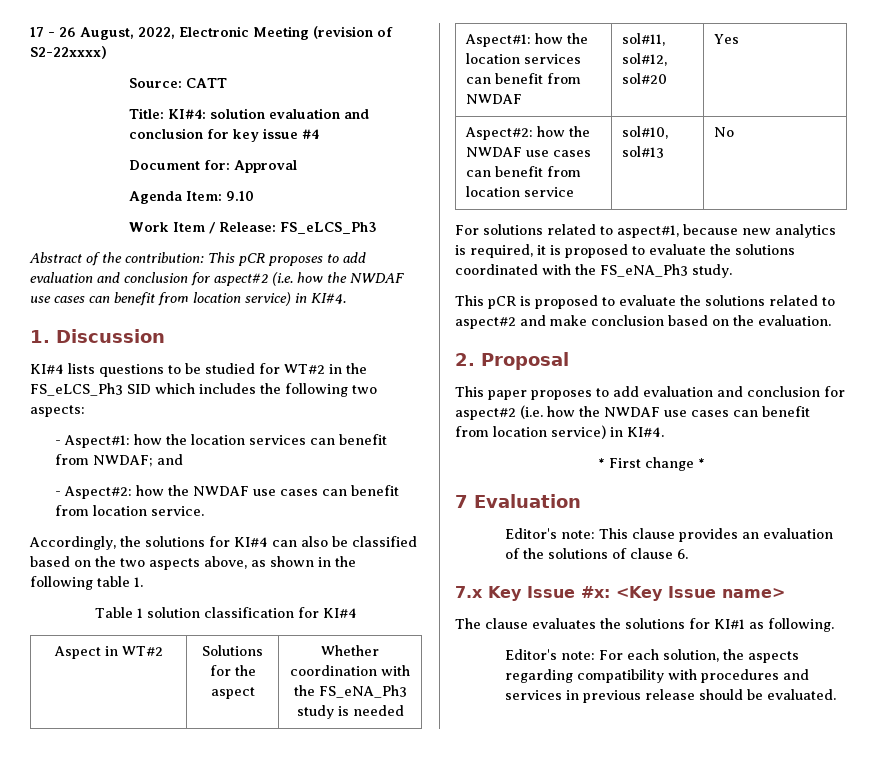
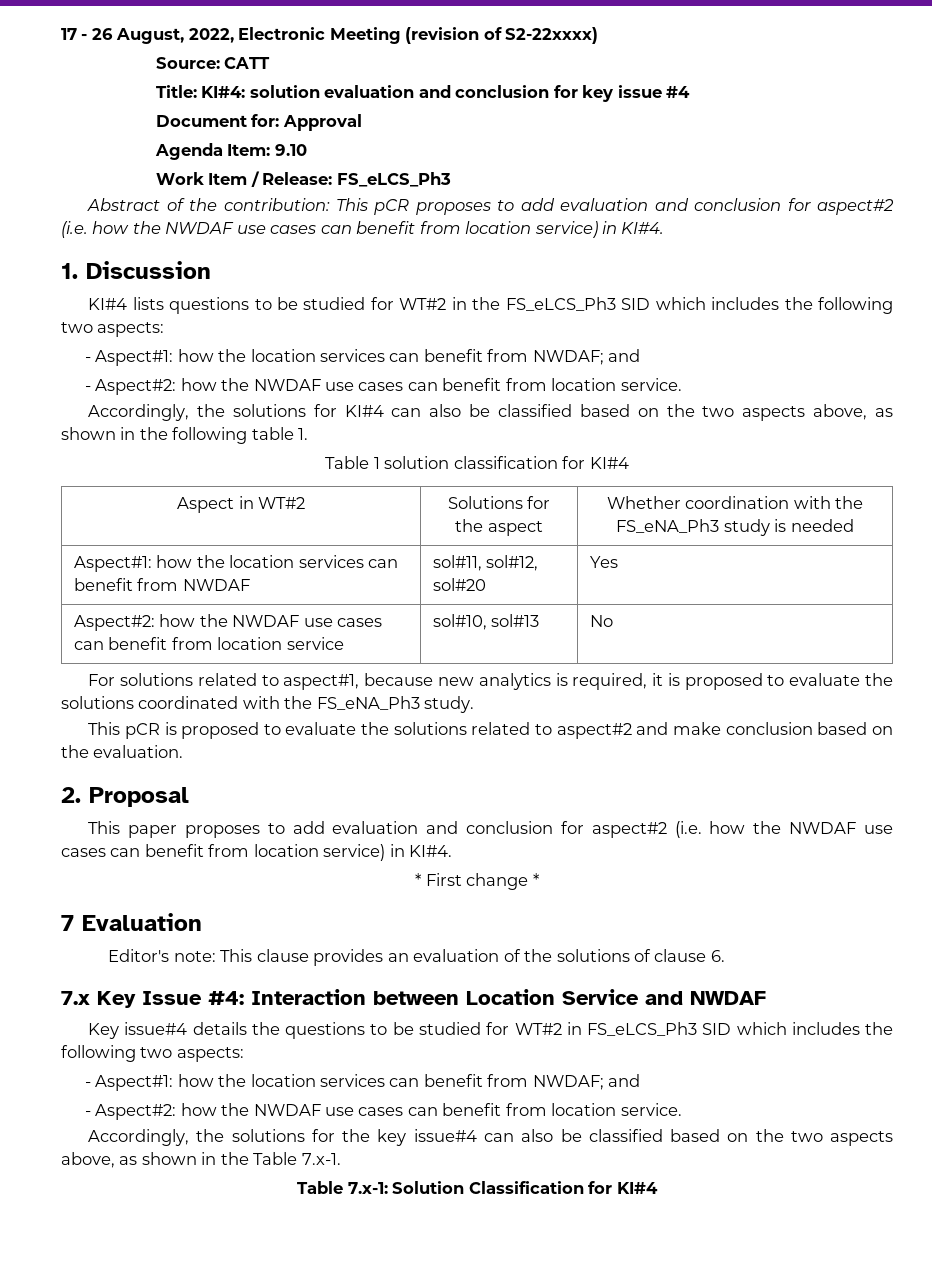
[581,586,785,601] [455,618,834,632] [504,649,799,663] [504,669,809,683] [504,689,836,703] #x: <Key Issue name> // The clause evaluates the solutions for KI#1 as following. // Editor's note: For each solution, the aspects regarding compatibility with procedures and services in previous release should be evaluated. -> [208,989,766,1005] [88,1022,893,1039] [61,1045,244,1062] [84,1074,641,1091] [84,1103,682,1120] [88,1129,893,1146] [61,1152,341,1168] [297,1181,658,1194] #4: Interaction between Location Service and NWDAF // Key issue#4 details the questions to be studied for WT#2 in FS_eLCS_Ph3 SID which includes the following two aspects: // - Aspect#1: how the location services can benefit from NWDAF; and // - Aspect#2: how the NWDAF use cases can benefit from location service. // Accordingly, the solutions for the key issue#4 can also be classified based on the two aspects above, as shown in the Table 7.x-1. // Table 7.x-1: Solution Classification for KI#4

